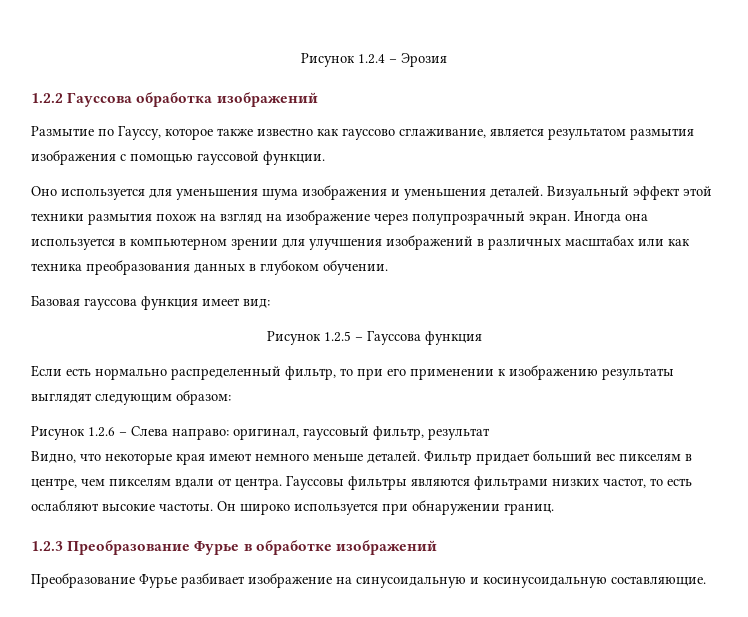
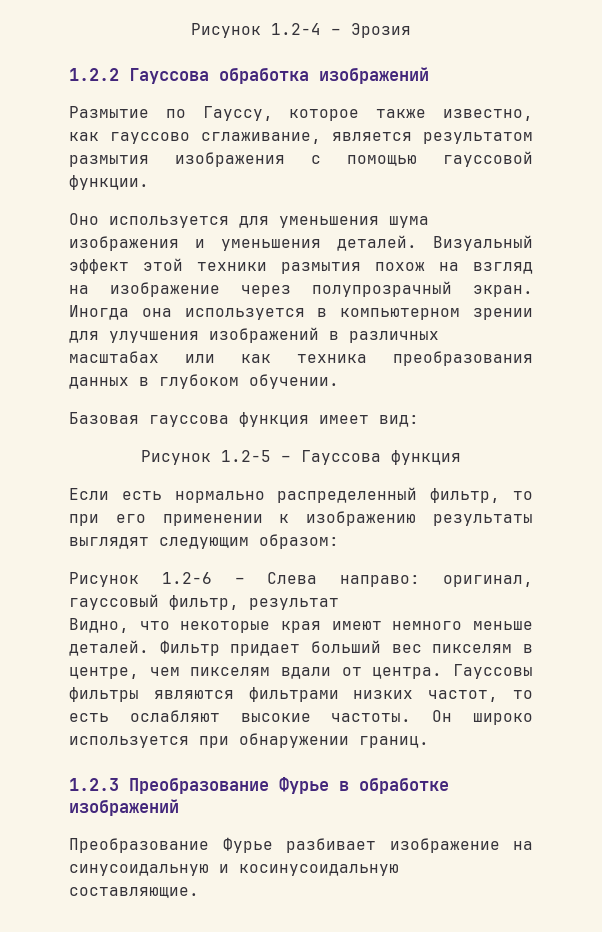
[301,53,385,67] Рисунок 1.2.4 -> [191,23,321,38] Рисунок 1.2-4
[257,128,313,136] известно -> [443,109,533,121] известно,
[323,331,351,342] 1.2.5 -> [221,450,271,462] 1.2-5
[88,427,115,437] 1.2.6 -> [161,572,212,584] 1.2-6

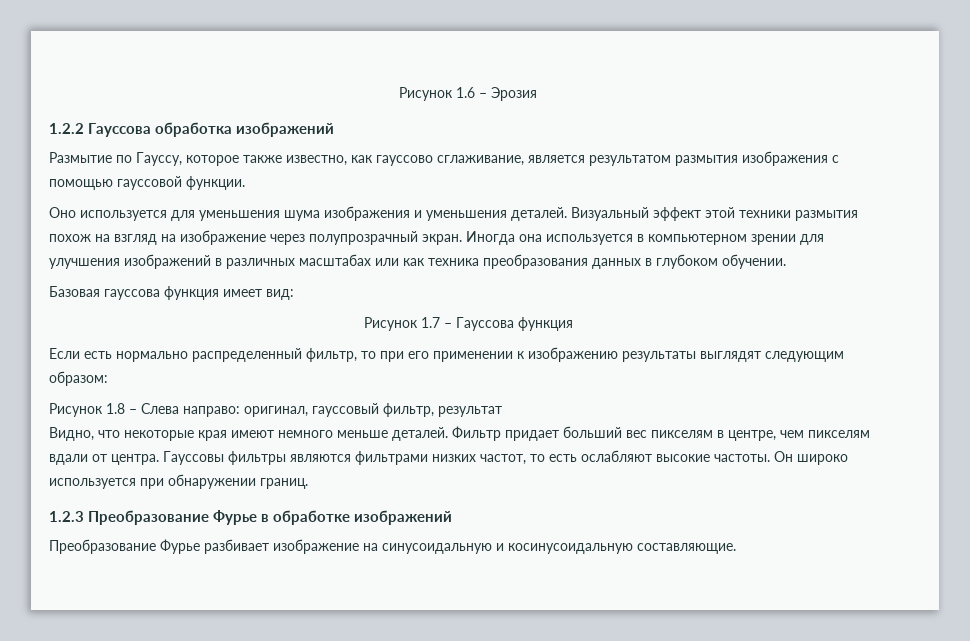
[191,23,321,38] Рисунок 1.2-4 -> [399,87,475,101] Рисунок 1.6
[221,450,271,462] 1.2-5 -> [420,317,440,328] 1.7
[161,572,212,584] 1.2-6 -> [106,403,125,414] 1.8

